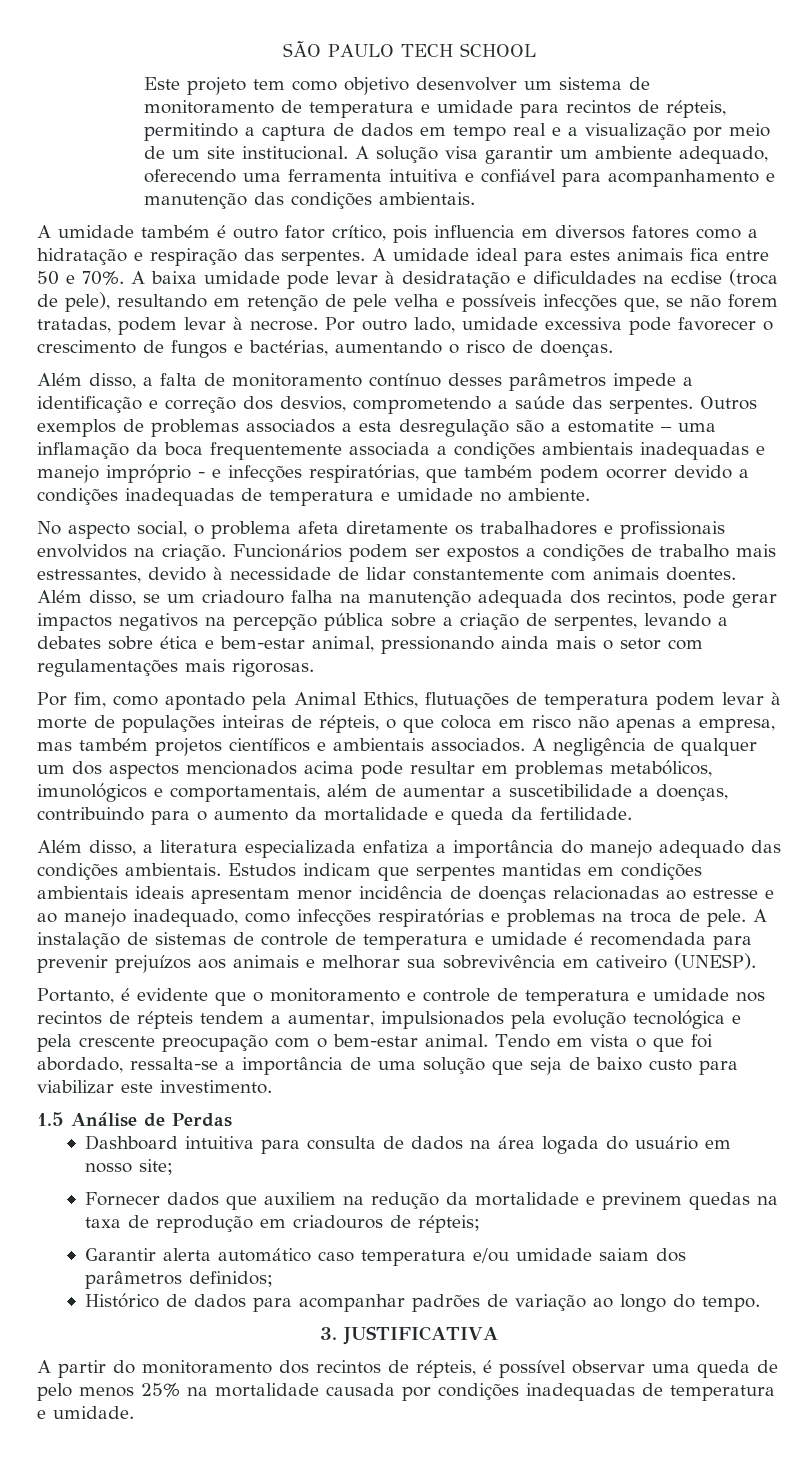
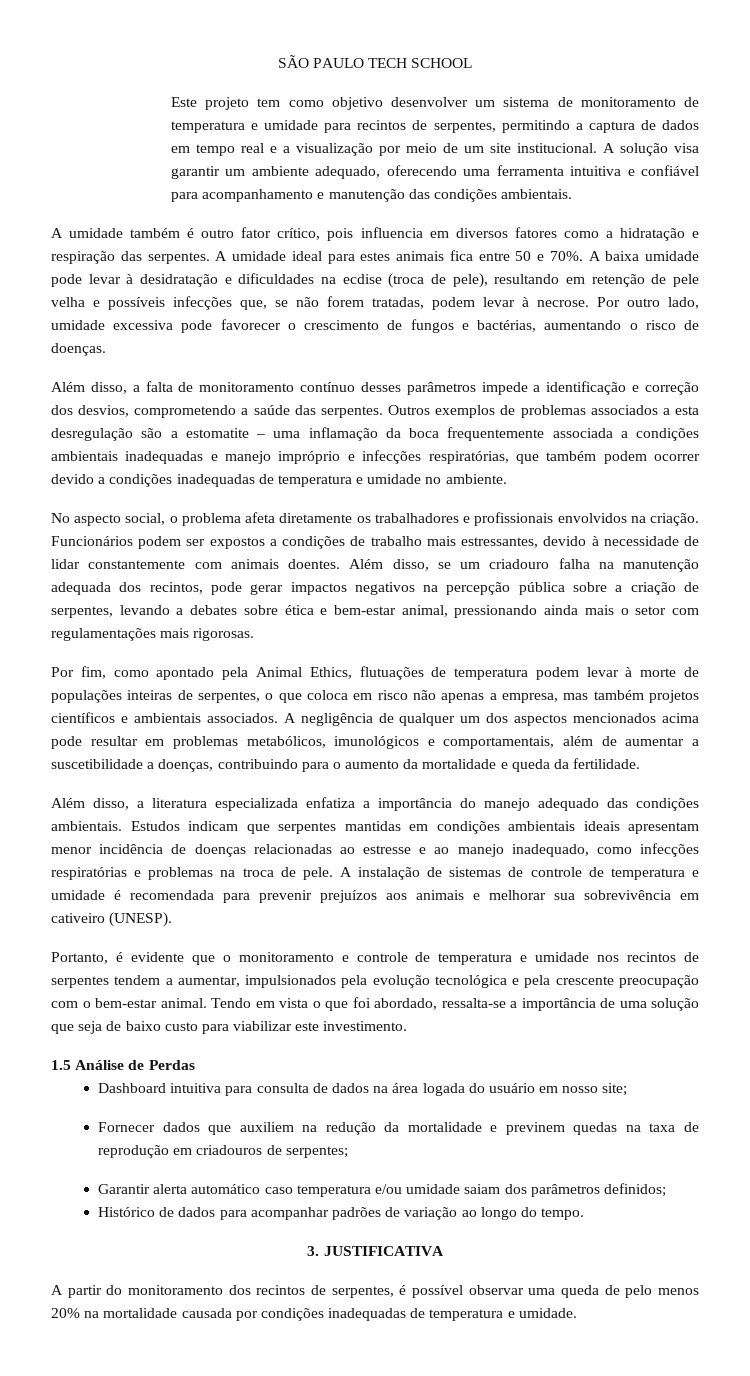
[666,100,727,118] répteis, -> [433,121,496,133] serpentes,
[198,472,205,478] - -> (341, 457) none
[319,715,379,733] répteis, -> [198,691,260,703] serpentes,
[137,1011,193,1029] répteis -> [51,976,109,988] serpentes
[417,1215,480,1233] répteis; -> [285,1146,348,1158] serpentes;
[416,1360,476,1378] répteis, -> [331,1286,394,1298] serpentes,
[141,1383,180,1397] 25% -> [51,1308,80,1318] 20%

